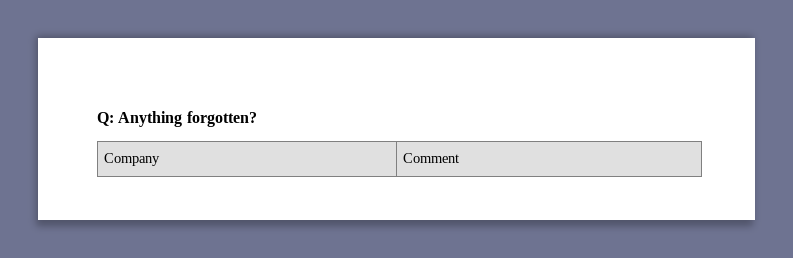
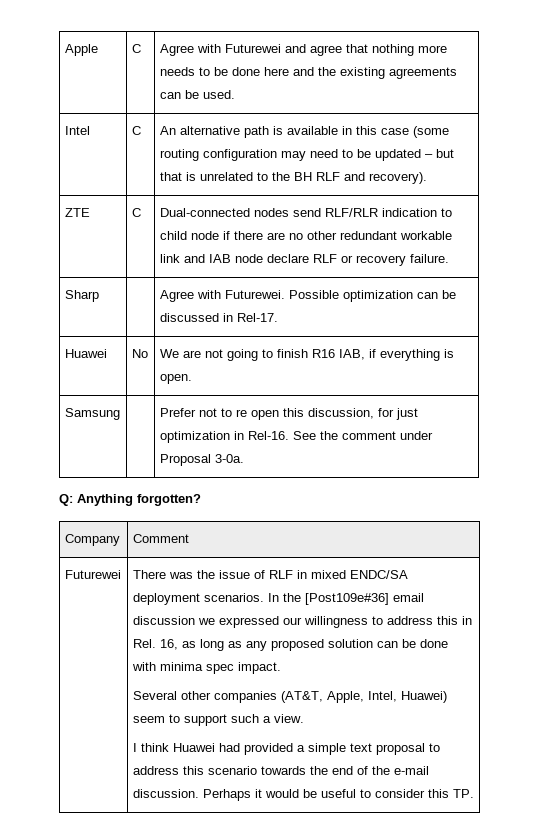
(97, 119) none -> [64,44,98,56] [131,44,141,53] [159,44,447,56] [159,67,457,79] [159,90,235,99] [64,126,90,135] [131,126,141,135] [159,126,449,138] [159,149,454,161] [159,172,427,184] [64,208,90,217] [131,208,141,217] [159,208,452,217] [159,231,452,240] [159,254,449,266] [64,290,99,302] [159,290,456,302] [159,313,278,322] [64,349,107,358] [131,349,148,358] [159,349,454,361] [159,374,192,384] [64,408,120,420] [159,408,418,420] [159,431,433,443] [159,454,244,466] Apple | C | Agree with Futurewei and agree that nothing more needs to be done here and the existing agreements can be used. // Intel | C | An alternative path is available in this case (some routing configuration may need to be updated – but that is unrelated to the BH RLF and recovery). // ZTE | C | Dual-connected nodes send RLF/RLR indication to child node if there are no other redundant workable link and IAB node declare RLF or recovery failure. // Sharp | | Agree with Futurewei. Possible optimization can be discussed in Rel-17. // Huawei | No | We are not going to finish R16 IAB, if everything is open. // Samsung | | Prefer not to re open this discussion, for just optimization in Rel-16. See the comment under Proposal 3-0a. //
(459, 158) none -> [64,570,121,579] [132,570,408,579] [132,593,424,605] [132,616,472,628] [132,639,448,651] [131,662,281,674] [132,691,447,703] [132,714,304,726] [132,743,440,755] [132,766,429,775] [132,789,474,801] // Futurewei | There was the issue of RLF in mixed ENDC/SA deployment scenarios. In the [Post109e#36] email discussion we expressed our willingness to address this in Rel. 16, as long as any proposed solution can be done with minima spec impact. // Several other companies (AT&T, Apple, Intel, Huawei) seem to support such a view. // I think Huawei had provided a simple text proposal to address this scenario towards the end of the e-mail discussion. Perhaps it would be useful to consider this TP.

